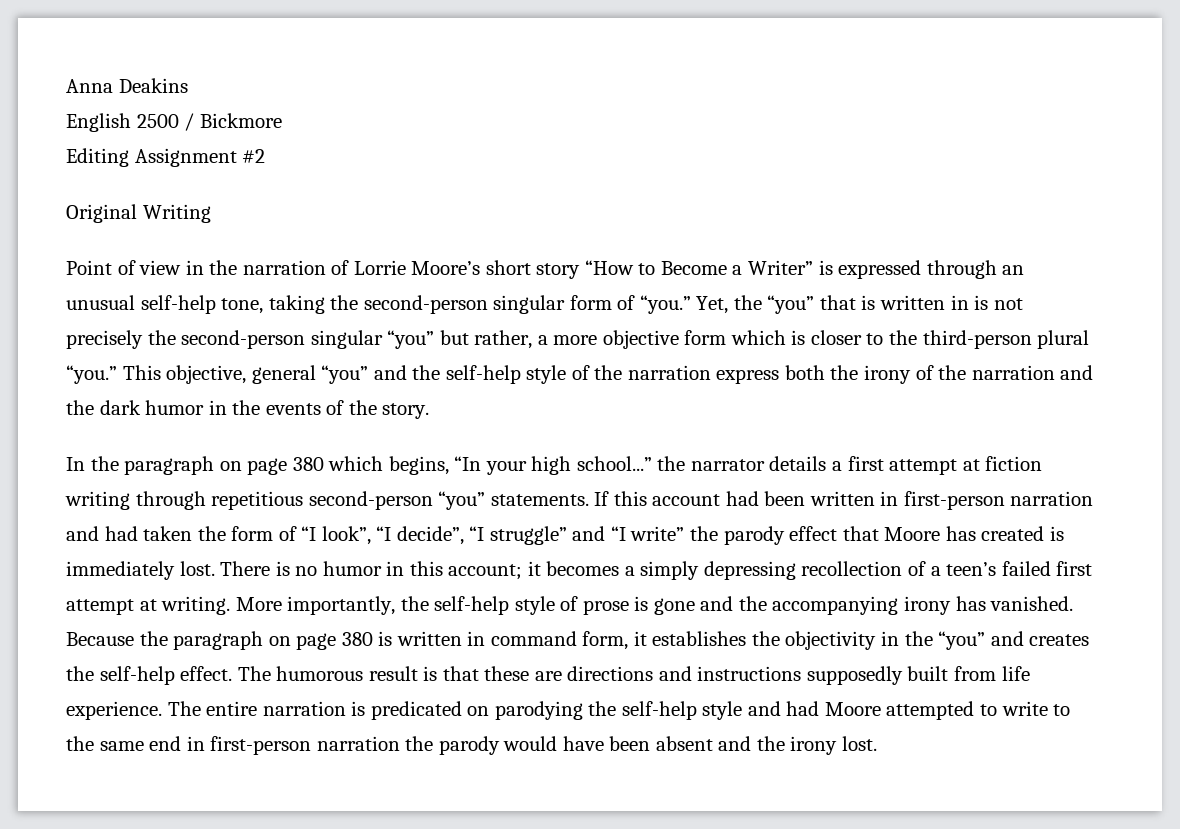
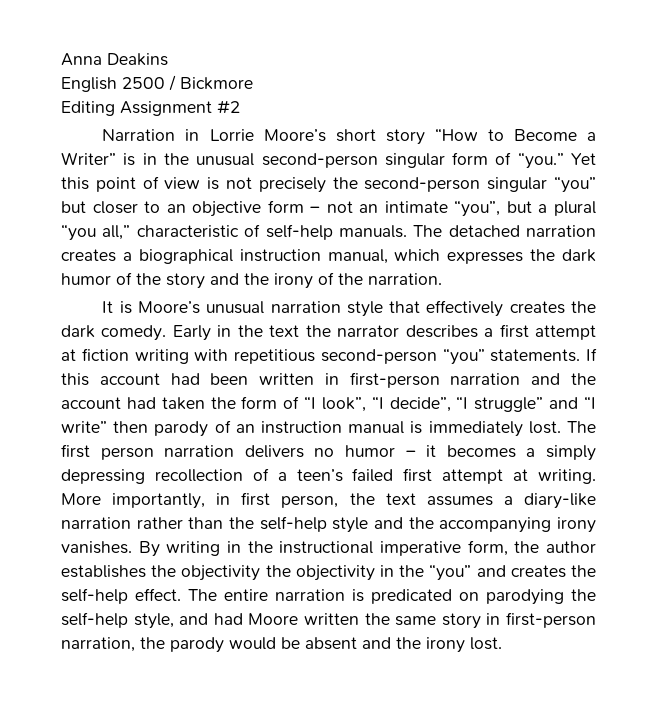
[66,204,211,223] [66,260,350,275] Original Writing // Point of view in the narration of -> [102,129,200,141] Narration in
[838,260,1025,279] [66,295,359,314] expressed through an unusual self-help tone, taking the -> [142,153,255,166] in the unusual
[696,295,969,314] Yet, the “you” that is written in -> [571,153,596,165] [61,176,201,192] Yet this point of view
[474,330,1090,349] [66,365,1094,384] [66,400,430,419] [66,456,652,475] rather, a more objective form which is closer to the third-person plural “you.” This objective, general “you” and the self-help style of the narration express both the irony of the narration and the dark humor in the events of the story. // In the paragraph on page 380 which begins, “In your high school...” -> [92,200,597,217] [61,224,596,241] [61,249,596,264] [61,272,442,289] [102,300,596,317] [61,325,300,341] closer to an objective form – not an intimate “you”, but a plural “you all,” characteristic of self-help manuals. The detached narration creates a biographical instruction manual, which expresses the dark humor of the story and the irony of the narration. // It is Moore’s unusual narration style that effectively creates the dark comedy. Early in the text
[769,456,827,471] details -> [405,325,478,338] describes
[135,491,206,510] through -> [194,349,229,361] with
(99, 533) none -> [571,373,596,385] [61,397,121,409] the account
[690,526,1064,545] [66,561,523,580] the parody effect that Moore has created is immediately lost. There is no humor in this account; -> [113,420,596,437] [61,444,416,460] then parody of an instruction manual is immediately lost. The first person narration delivers no humor –
[400,596,1074,615] [66,631,647,650] the self-help style of prose is gone and the accompanying irony has vanished. Because the paragraph on page 380 is written in command form, it -> [216,492,596,509] [61,516,596,533] [61,540,596,557] in first person, the text assumes a diary-like narration rather than the self-help style and the accompanying irony vanishes. By writing in the instructional imperative form, the author
(877, 640) none -> [265,565,375,581] the objectivity
[276,666,1030,685] [66,701,201,720] humorous result is that these are directions and instructions supposedly built from life experience. The -> (217, 595) none
[702,701,743,720] style -> [133,613,174,629] style,
[886,701,1071,720] attempted to write to -> [304,613,359,625] written
[149,736,400,755] end in first-person narration -> [441,612,597,629] [61,637,135,652] story in first-person narration,
[562,736,651,751] have been -> [281,637,300,649] be

